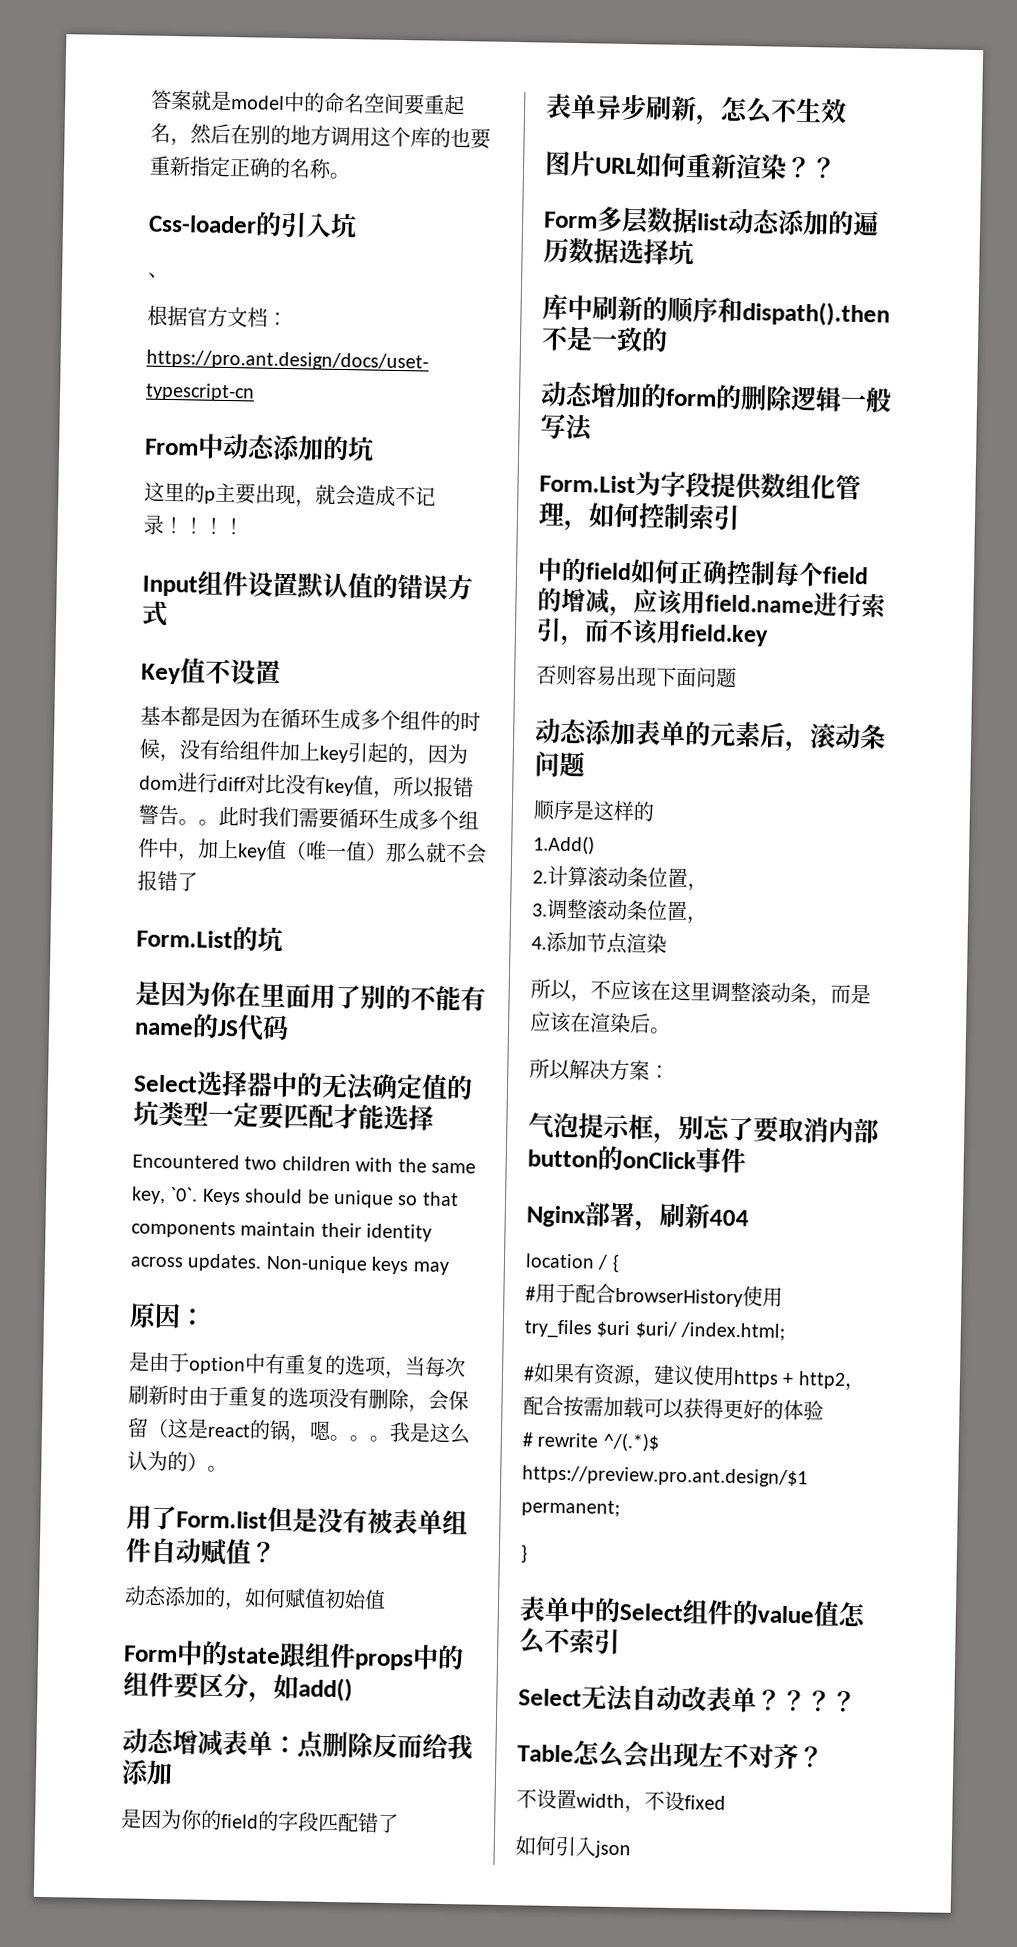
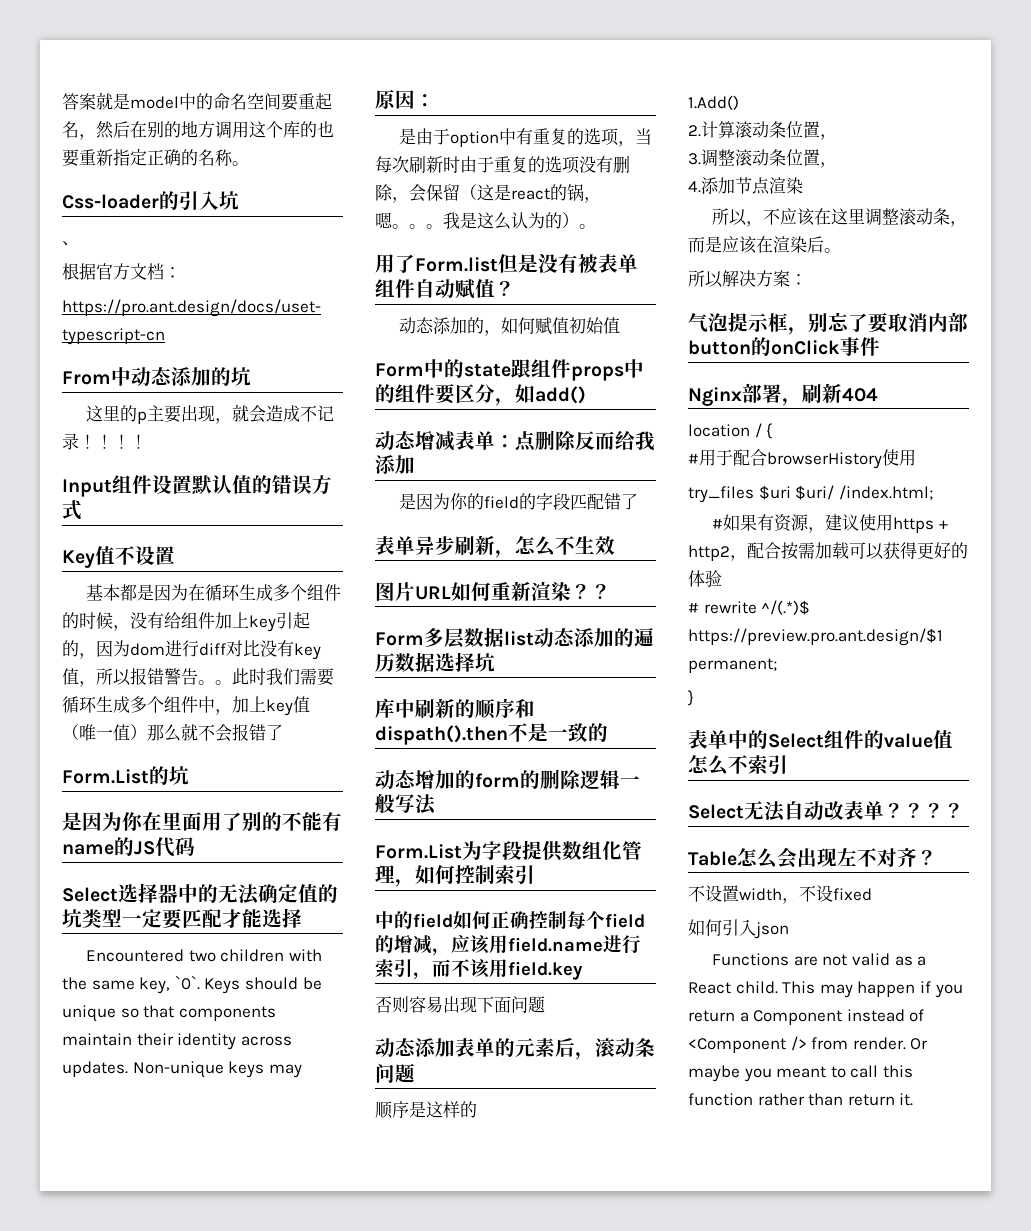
(631, 1849) none -> [712,953,927,966] [688,981,963,998] [688,1009,925,1025] [688,1036,929,1053] [688,1065,913,1082] [688,1093,914,1106] // Functions are not valid as a React child. This may happen if you return a Component instead of <Component /> from render. Or maybe you meant to call this function rather than return it.

